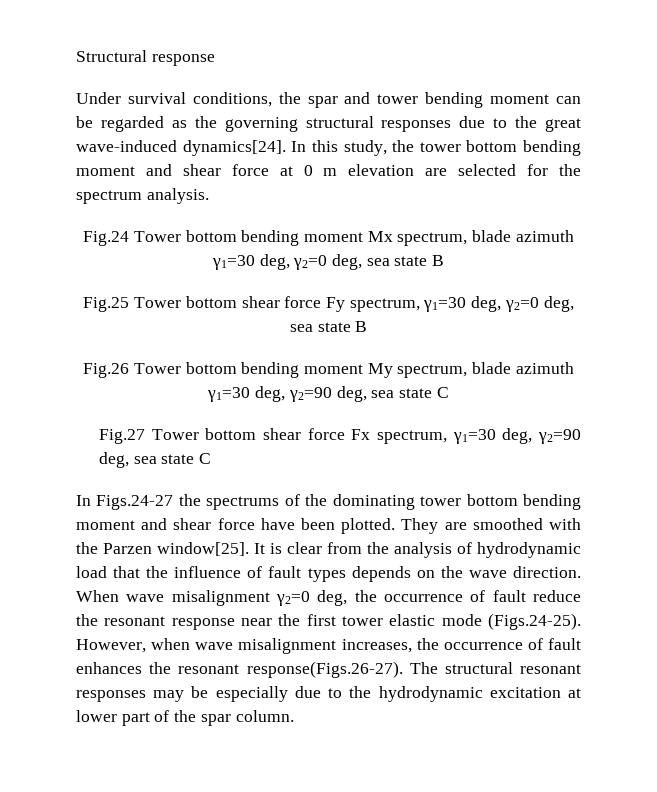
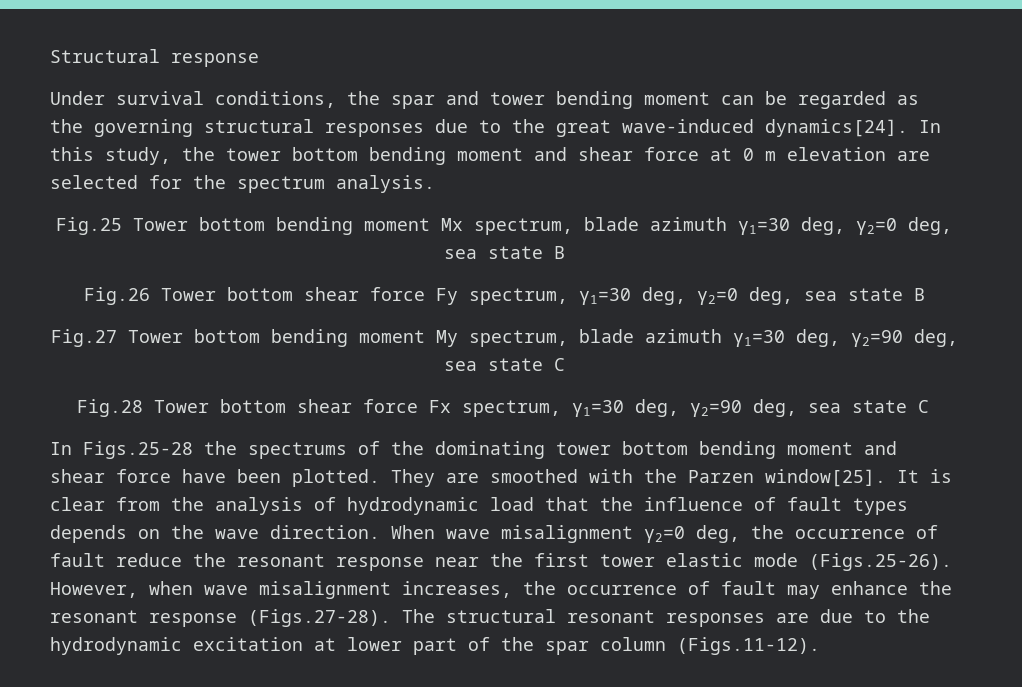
[83,231,130,246] Fig.24 -> [56,217,122,235] Fig.25
[83,297,130,312] Fig.25 -> [83,287,150,305] Fig.26
[83,363,130,378] Fig.26 -> [50,329,117,347] Fig.27
[99,429,146,444] Fig.27 -> [76,399,143,417] Fig.28
[96,495,174,510] Figs.24-27 -> [83,441,193,459] Figs.25-28
[488,613,581,630] (Figs.24-25). -> [809,553,952,571] (Figs.25-26).
[76,661,403,678] enhances the resonant response(Figs.26-27). -> [787,581,952,599] [50,609,391,627] may enhance the resonant response (Figs.27-28).
[153,686,288,702] may be especially -> [776,613,809,623] are
[235,710,294,722] column. -> [600,637,820,655] column (Figs.11-12).

